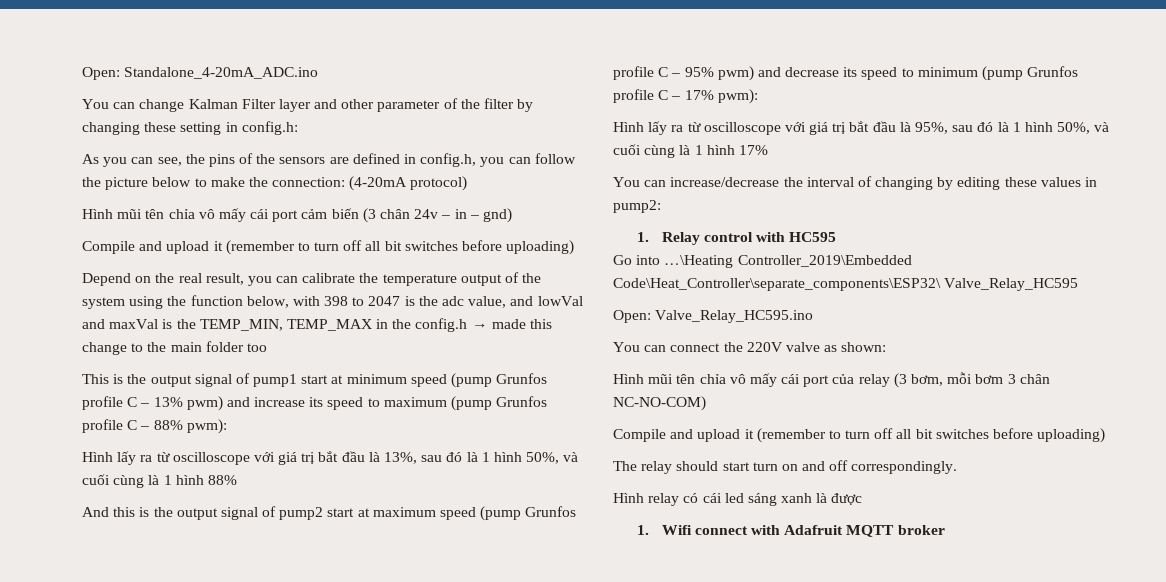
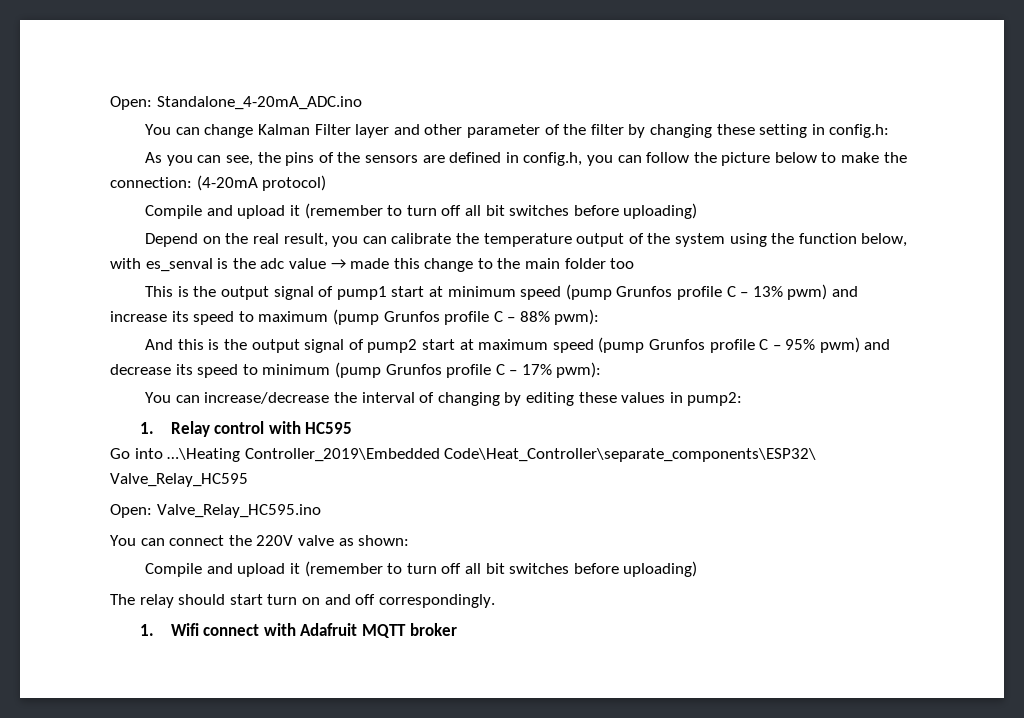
[82,208,512,223] // Hình mũi tên chỉa vô mấy cái port cảm biến (3 chân 24v – in – gnd) -> (327, 183) none
[324,296,583,308] [82,318,468,332] 398 to 2047 is the adc value, and lowVal and maxVal is the TEMP_MIN, TEMP_MAX in the config.h -> [145,258,326,272] es_senval is the adc value
[82,451,579,465] [82,474,237,488] // Hình lấy ra từ oscilloscope với giá trị bắt đầu là 13%, sau đó là 1 hình 50%, và cuối cùng là 1 hình 88% -> (600, 317) none
[613,121,1110,135] [613,144,768,158] // Hình lấy ra từ oscilloscope với giá trị bắt đầu là 95%, sau đó là 1 hình 50%, và cuối cùng là 1 hình 17% -> (602, 370) none
[613,372,1050,388] [613,396,706,411] // Hình mũi tên chỉa vô mấy cái port của relay (3 bơm, mỗi bơm 3 chân NC-NO-COM) -> (410, 540) none
[613,493,863,506] // Hình relay có cái led sáng xanh là được -> (495, 601) none

